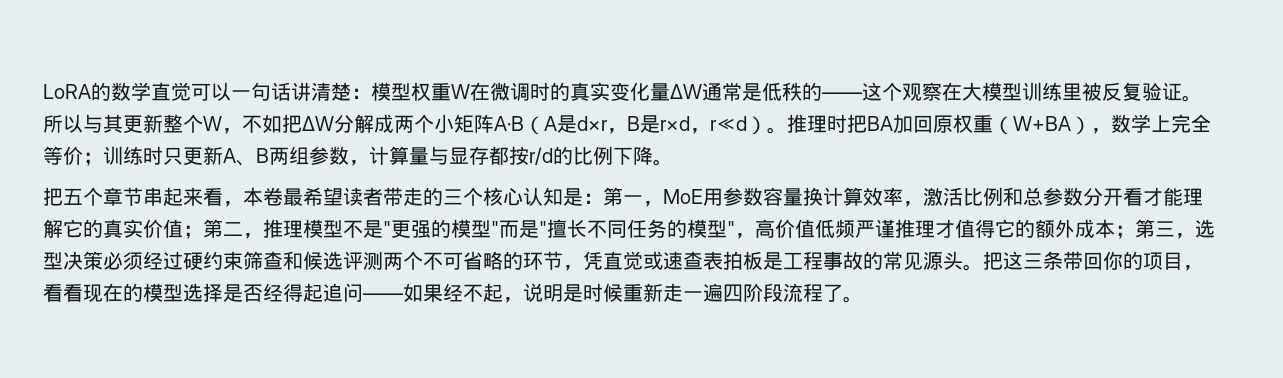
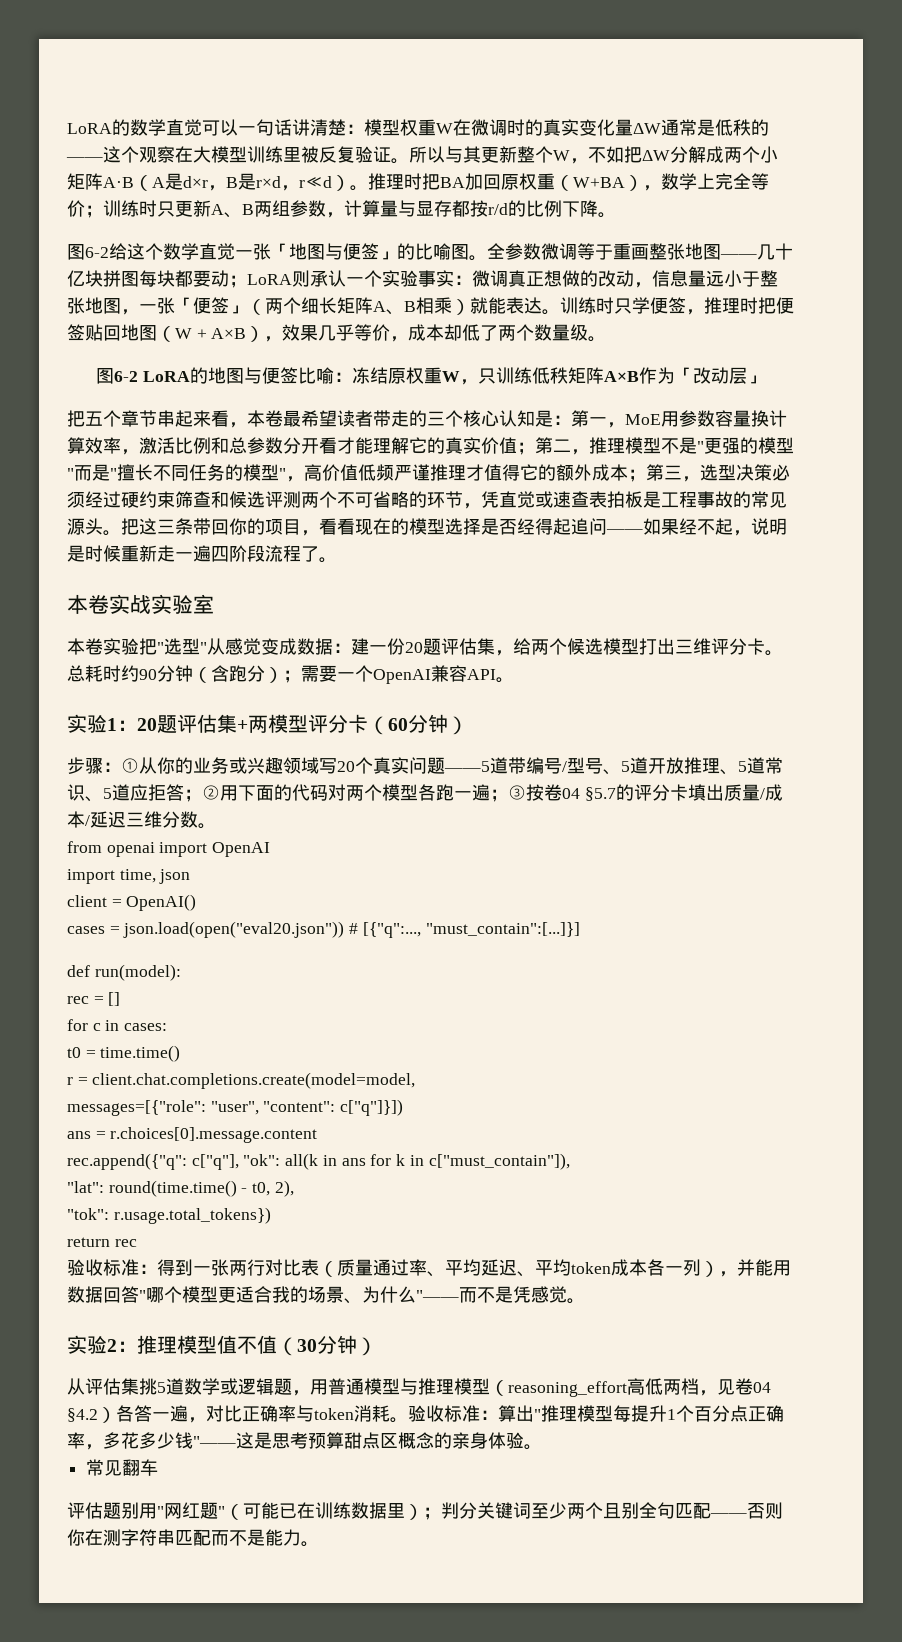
(673, 162) none -> [67,243,793,261] [67,270,778,288] [67,297,794,315] [67,324,607,342] [96,367,765,385] // 图6-2给这个数学直觉一张「地图与便签」的比喻图。全参数微调等于重画整张地图——几十亿块拼图每块都要动；LoRA则承认一个实验事实：微调真正想做的改动，信息量远小于整张地图，一张「便签」（两个细长矩阵A、B相乘）就能表达。训练时只学便签，推理时把便签贴回地图（W + A×B），效果几乎等价，成本却低了两个数量级。 // 图6-2 LoRA的地图与便签比喻：冻结原权重W，只训练低秩矩阵A×B作为「改动层」
(863, 299) none -> [67,594,214,614] [67,638,783,656] [67,665,514,684] [67,714,468,735] [67,757,783,775] [67,784,783,802] [67,811,216,829] [67,841,271,857] [67,869,191,884] [67,894,197,911] [67,921,580,938] [67,964,181,981] [67,992,121,1006] [67,1019,168,1031] [67,1045,181,1062] [67,1072,416,1089] [67,1099,404,1116] [67,1127,318,1143] [67,1153,570,1170] [67,1180,294,1197] [67,1207,271,1224] [67,1237,137,1247] [67,1259,791,1277] [67,1286,585,1304] [67,1335,377,1356] [67,1378,771,1397] [67,1405,784,1423] [67,1432,542,1450] [86,1459,159,1476] [67,1502,783,1520] [67,1529,319,1547] // 本卷实战实验室 // 本卷实验把"选型"从感觉变成数据：建一份20题评估集，给两个候选模型打出三维评分卡。总耗时约90分钟（含跑分）；需要一个OpenAI兼容API。 // 实验1：20题评估集+两模型评分卡（60分钟） // 步骤：①从你的业务或兴趣领域写20个真实问题——5道带编号/型号、5道开放推理、5道常识、5道应拒答；②用下面的代码对两个模型各跑一遍；③按卷04 §5.7的评分卡填出质量/成本/延迟三维分数。 // from openai import OpenAI // import time, json // client = OpenAI() // cases = json.load(open("eval20.json")) # [{"q":..., "must_contain":[...]}] // def run(model): // rec = [] // for c in cases: // t0 = time.time() // r = client.chat.completions.create(model=model, // messages=[{"role": "user", "content": c["q"]}]) // ans = r.choices[0].message.content // rec.append({"q": c["q"], "ok": all(k in ans for k in c["must_contain"]), // "lat": round(time.time() - t0, 2), // "tok": r.usage.total_tokens}) // return rec // 验收标准：得到一张两行对比表（质量通过率、平均延迟、平均token成本各一列），并能用数据回答"哪个模型更适合我的场景、为什么"——而不是凭感觉。 // 实验2：推理模型值不值（30分钟） // 从评估集挑5道数学或逻辑题，用普通模型与推理模型（reasoning_effort高低两档，见卷04 §4.2）各答一遍，对比正确率与token消耗。验收标准：算出"推理模型每提升1个百分点正确率，多花多少钱"——这是思考预算甜点区概念的亲身体验。 // 常见翻车 // 评估题别用"网红题"（可能已在训练数据里）；判分关键词至少两个且别全句匹配——否则你在测字符串匹配而不是能力。

